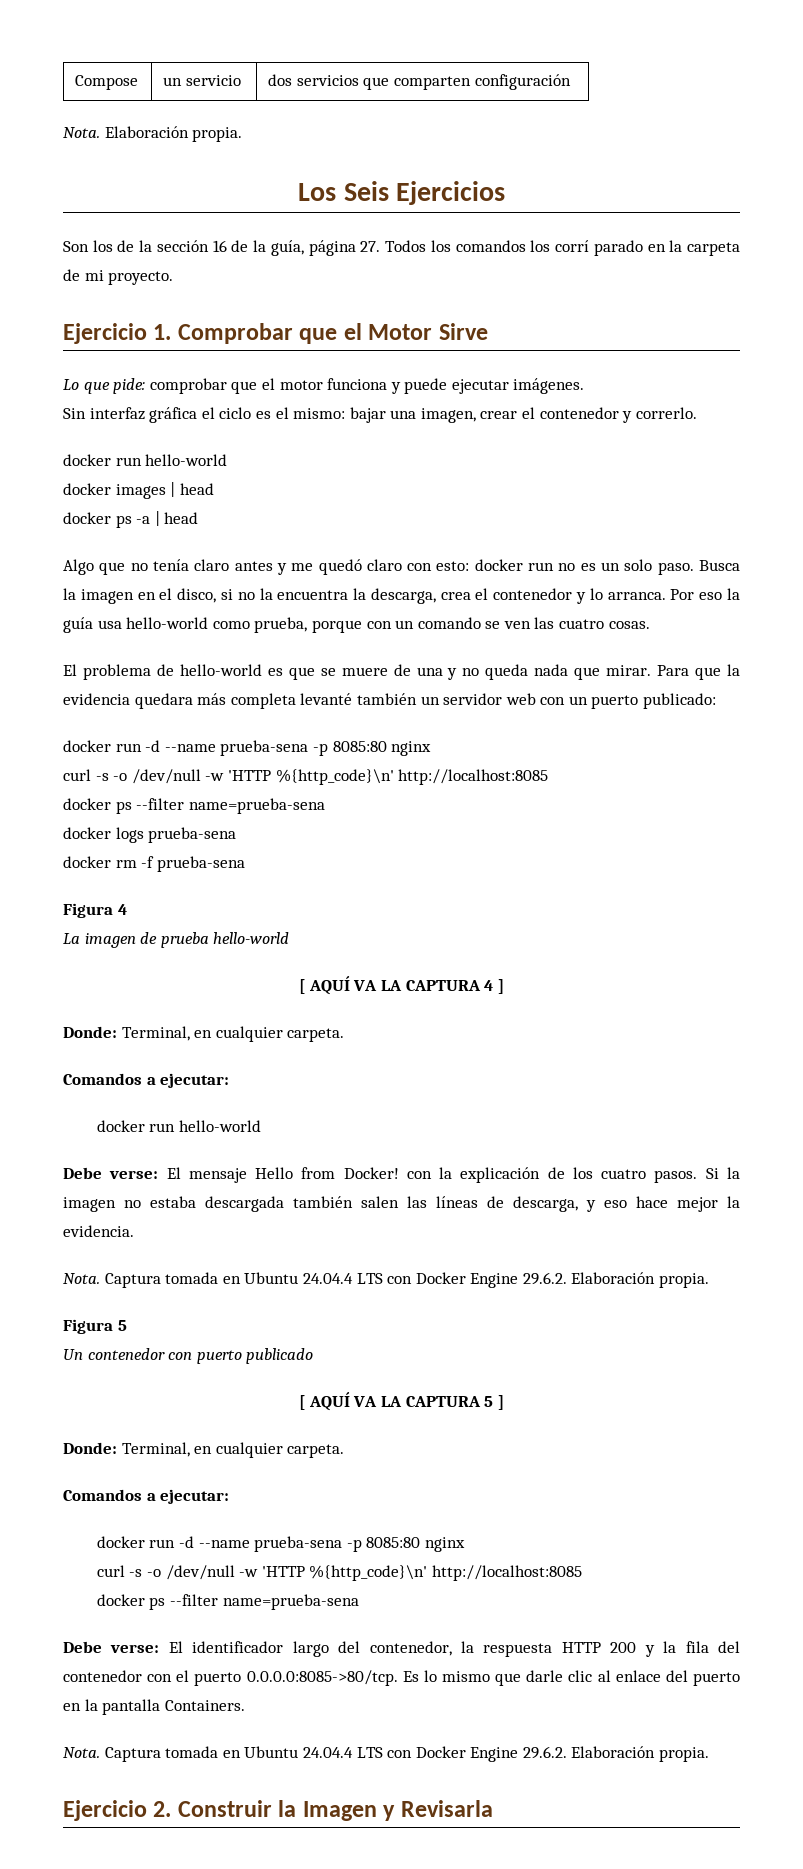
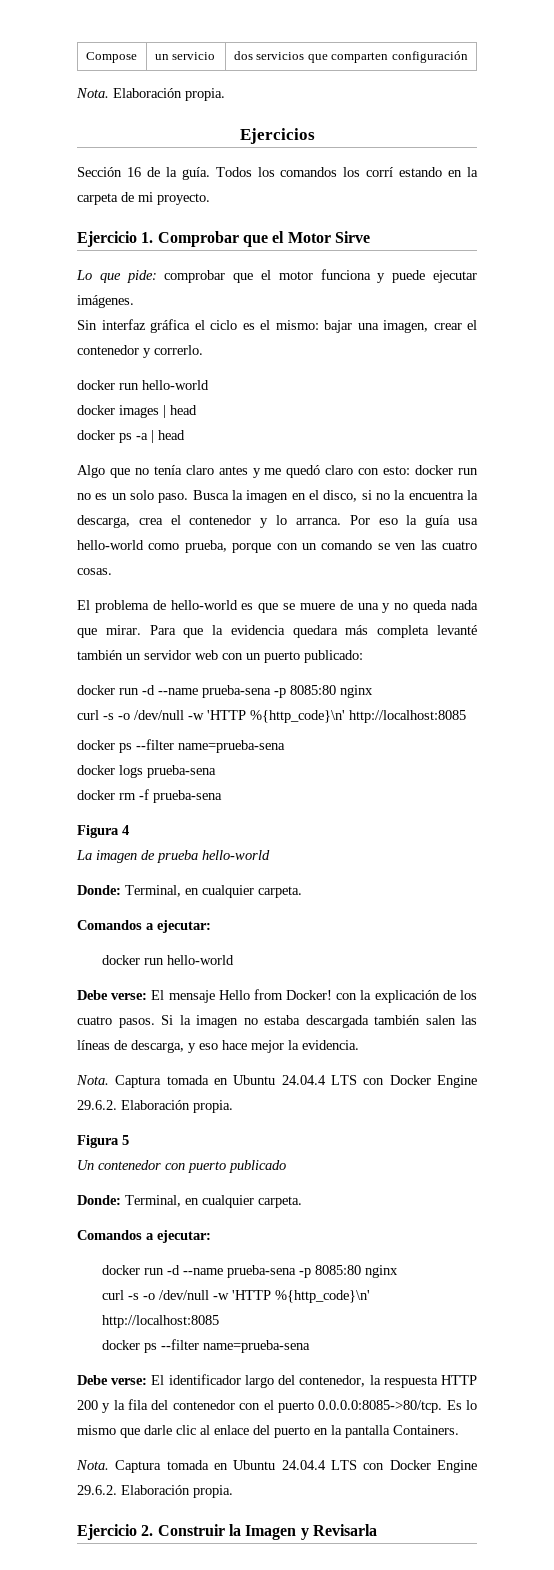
[297,181,389,201] Los Seis -> (225, 94) none
[63,240,381,256] Son los de la sección 16 de la guía, página 27. -> [77,167,210,180] Sección 16 de la guía.
[593,240,643,256] parado -> [399,167,443,177] estando
[299,976,504,995] // [ AQUÍ VA LA CAPTURA 4 ] -> (270, 855) none
[299,1392,504,1411] // [ AQUÍ VA LA CAPTURA 5 ] -> (286, 1166) none

